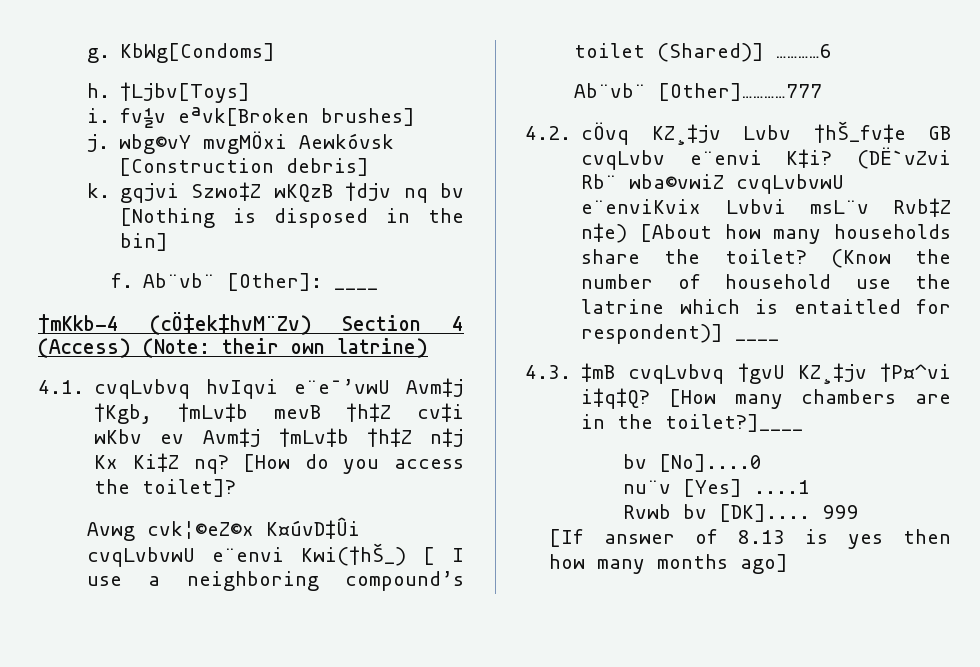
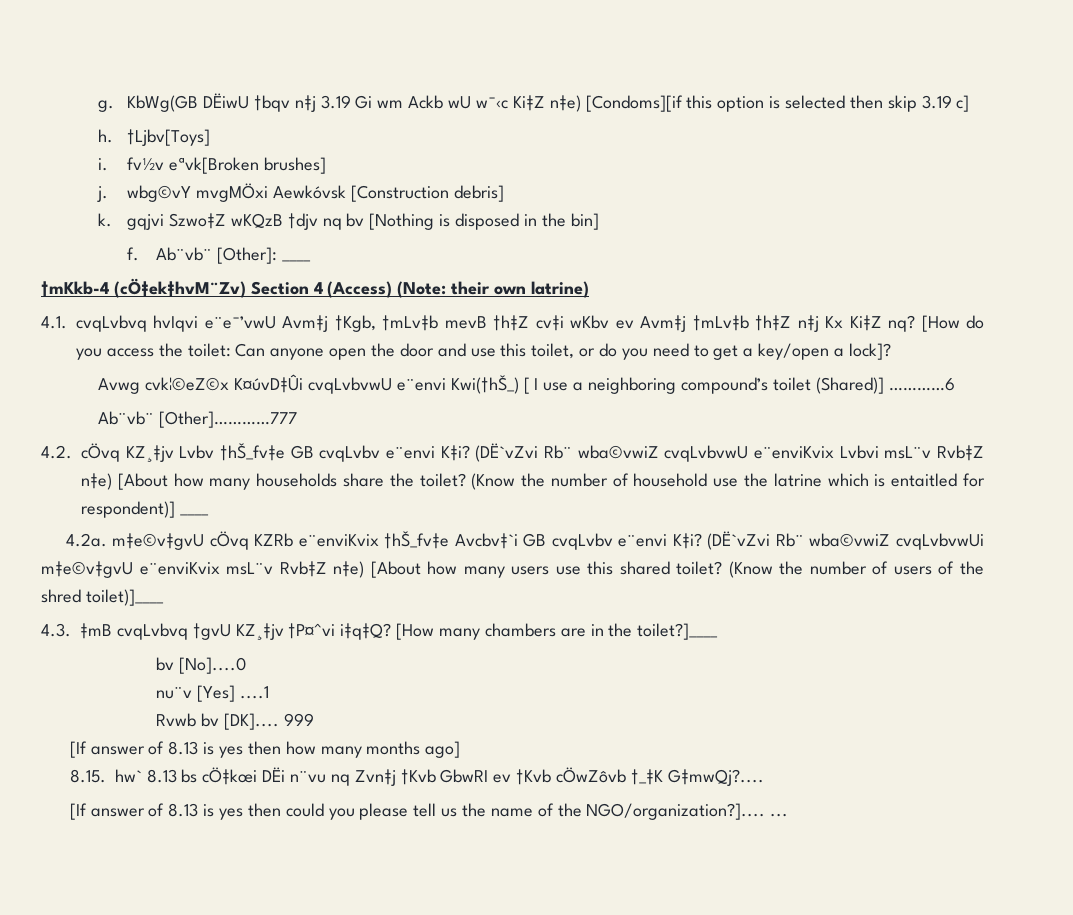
[120,43,276,63] KbWg[Condoms] -> [127,93,970,112] KbWg(GB DËiwU †bqv n‡j 3.19 Gi wm Ackb wU w¯‹c Ki‡Z n‡e) [Condoms][if this option is selected then skip 3.19 c]
[142,479,237,497] toilet]? -> [187,343,891,360] toilet: Can anyone open the door and use this toilet, or do you need to get a key/open a lock]?
(780, 340) none -> [65,531,984,550] [41,561,984,578] [41,589,164,606] // 4.2a. m‡e©v‡gvU cÖvq KZRb e¨enviKvix †hŠ_fv‡e Avcbv‡`i GB cvqLvbv e¨envi K‡i? (DË`vZvi Rb¨ wba©vwiZ cvqLvbvwUi m‡e©v‡gvU e¨enviKvix msL¨v Rvb‡Z n‡e) [About how many users use this shared toilet? (Know the number of users of the shred toilet)]____
(789, 564) none -> [69,767,764,786] [69,803,789,820] // 8.15. hw` 8.13 bs cÖ‡kœi DËi n¨vu nq Zvn‡j †Kvb GbwRI ev †Kvb cÖwZôvb †_‡K G‡mwQj?.... // [If answer of 8.13 is yes then could you please tell us the name of the NGO/organization?].... ...

